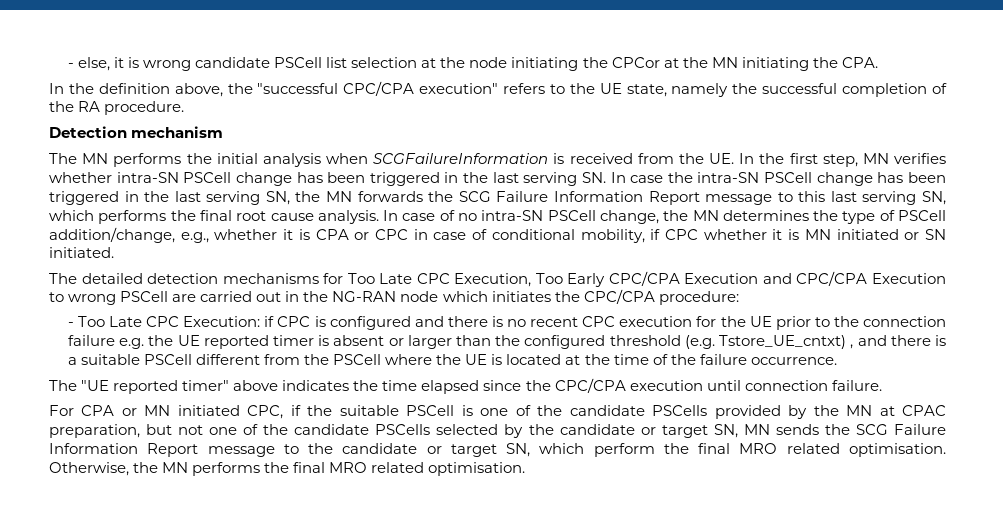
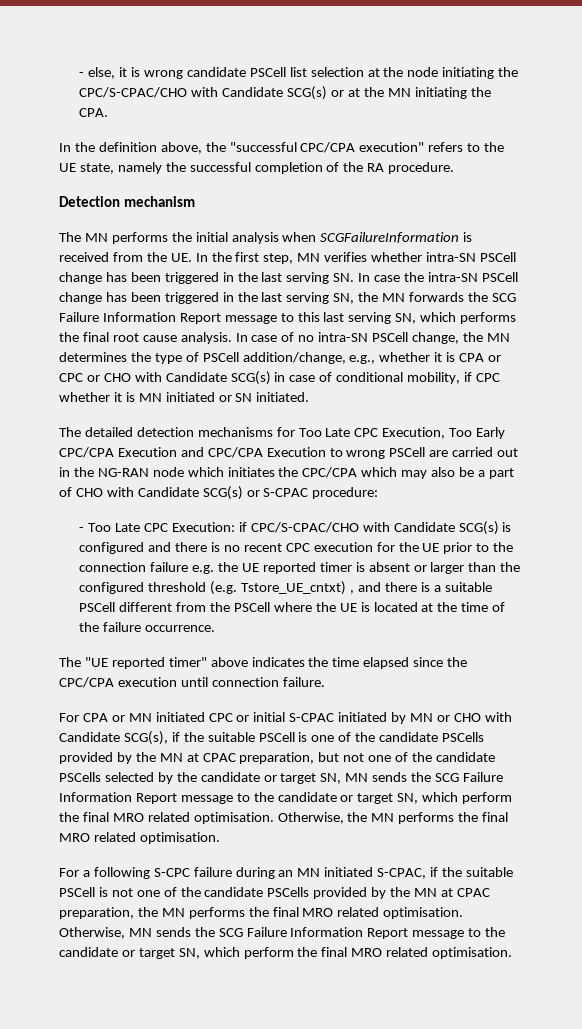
[611,57,660,68] CPCor -> [79,86,344,100] CPC/S-CPAC/CHO with Candidate SCG(s) or
(409, 234) none -> [86,371,271,385] or CHO with Candidate SCG(s)
(655, 296) none -> [361,467,514,479] [59,486,309,500] which may also be a part of CHO with Candidate SCG(s) or S-CPAC
[277,316,311,327] CPC -> [250,521,499,535] CPC/S-CPAC/CHO with Candidate SCG(s)
[247,405,284,419] CPC, -> [208,712,512,724] [59,731,168,745] CPC or initial S-CPAC initiated by MN or CHO with Candidate SCG(s),
(526, 469) none -> [59,867,513,879] [59,887,490,899] [59,907,464,919] [59,927,506,939] [59,947,513,959] // For a following S-CPC failure during an MN initiated S-CPAC, if the suitable PSCell is not one of the candidate PSCells provided by the MN at CPAC preparation, the MN performs the final MRO related optimisation. Otherwise, MN sends the SCG Failure Information Report message to the candidate or target SN, which perform the final MRO related optimisation.

